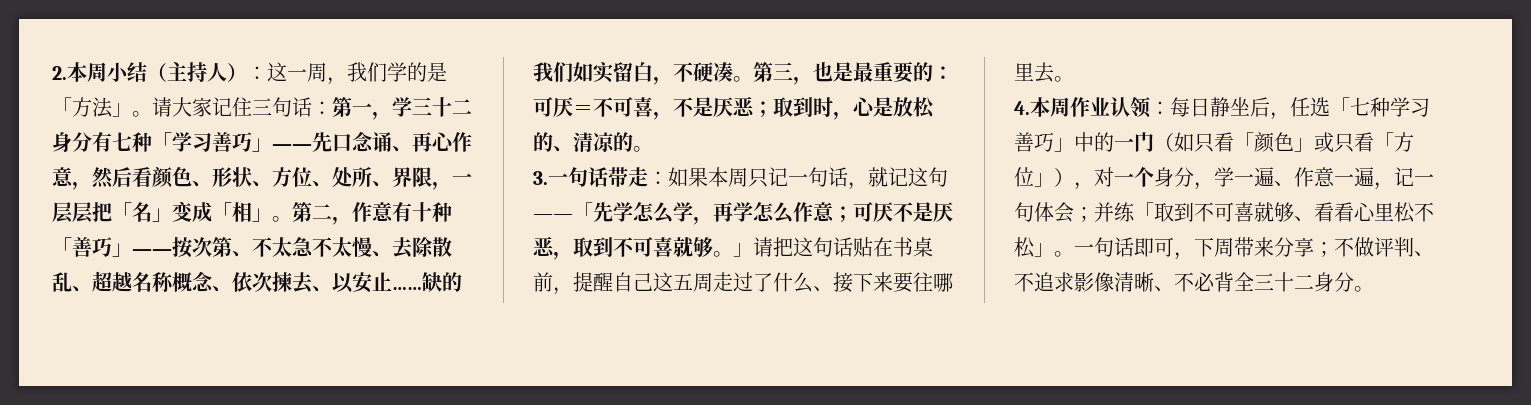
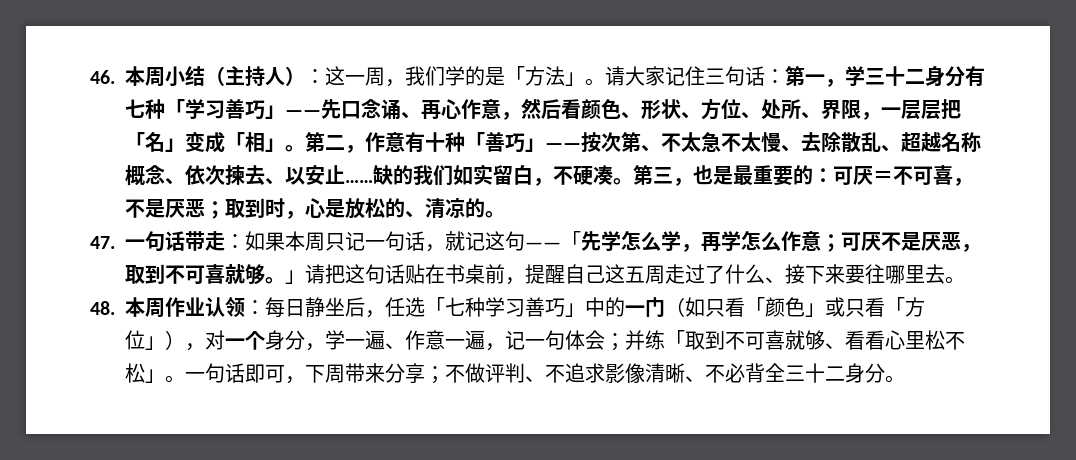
[52,66,67,80] 2. -> [90,70,115,84] 46.
[533,171,548,185] 3. -> [90,236,115,249] 47.
[1014,101,1030,115] 4. -> [90,301,115,315] 48.

